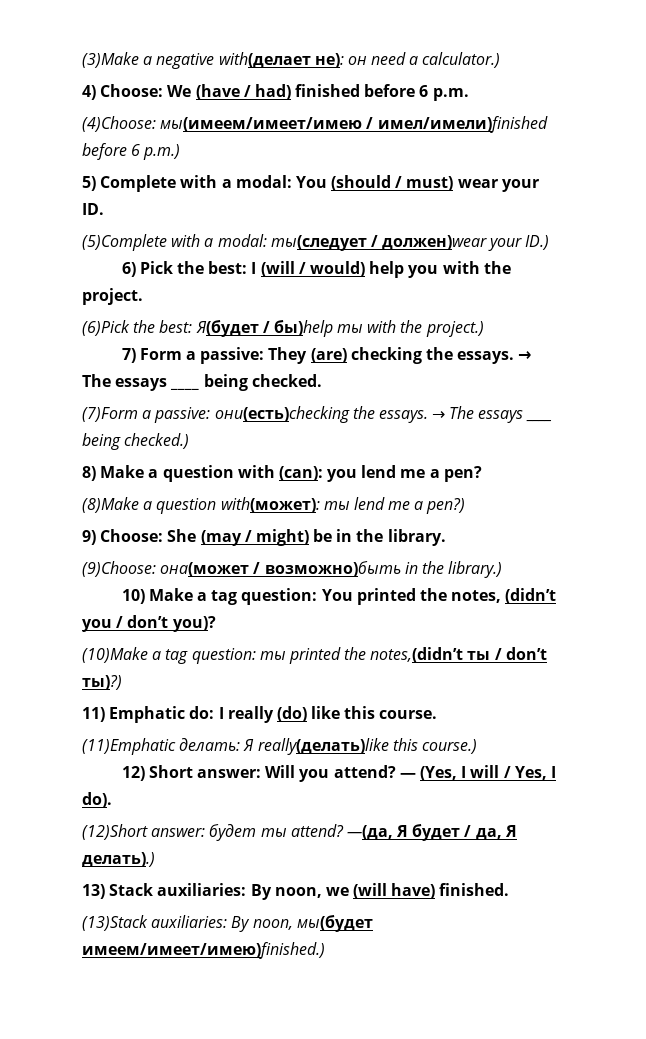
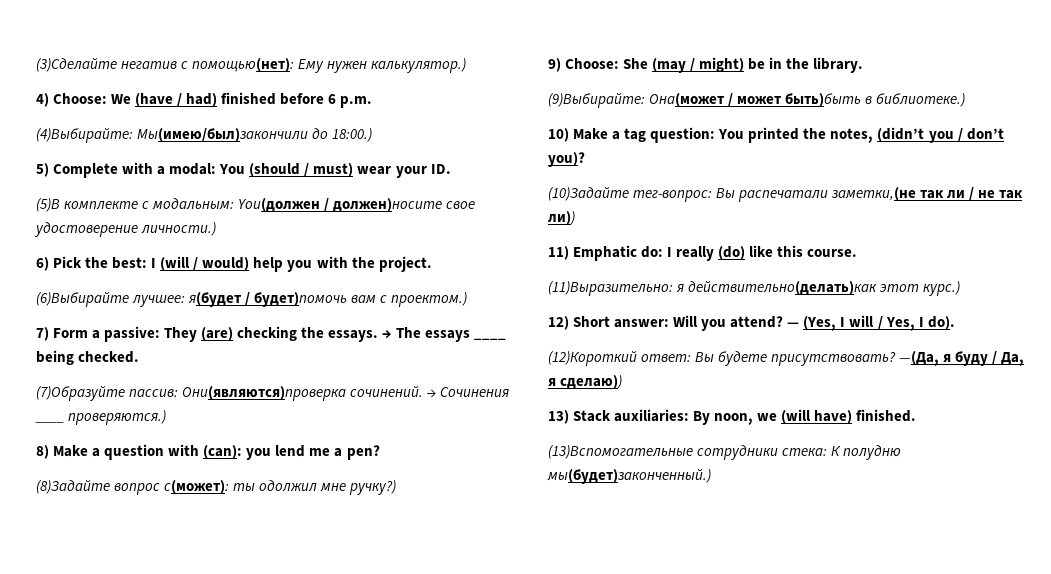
[82,52,501,69] (3)Make a negative with(делает не): он need a calculator.) -> [36,58,467,73] (3)Сделайте негатив с помощью(нет): Ему нужен калькулятор.)
[82,116,548,133] [82,143,181,160] (4)Choose: мы(имеем/имеет/имею / имел/имели)finished before 6 p.m.) -> [36,128,373,143] (4)Выбирайте: Мы(имею/был)закончили до 18:00.)
[82,234,550,251] (5)Complete with a modal: ты(следует / должен)wear your ID.) -> [36,198,476,212] [35,222,217,237] (5)В комплекте с модальным: You(должен / должен)носите свое удостоверение личности.)
[82,320,484,337] (6)Pick the best: Я(будет / бы)help ты with the project.) -> [36,292,468,307] (6)Выбирайте лучшее: я(будет / будет)помочь вам с проектом.)
[82,406,552,423] [82,433,190,450] (7)Form a passive: они(есть)checking the essays. → The essays ____ being checked.) -> [36,386,510,401] [35,410,167,425] (7)Образуйте пассив: Они(являются)проверка сочинений. → Сочинения ____ проверяются.)
[82,497,466,514] (8)Make a question with(может): ты lend me a pen?) -> [36,480,397,495] (8)Задайте вопрос с(может): ты одолжил мне ручку?)
[82,561,503,578] (9)Choose: она(может / возможно)быть in the library.) -> [548,93,966,108] (9)Выбирайте: Она(может / может быть)быть в библиотеке.)
[82,647,547,664] [82,675,122,690] (10)Make a tag question: ты printed the notes,(didn’t ты / don’t ты)?) -> [548,187,1024,202] [548,211,575,225] (10)Задайте тег-вопрос: Вы распечатали заметки,(не так ли / не так ли))
[82,738,477,755] (11)Emphatic делать: Я really(делать)like this course.) -> [548,281,961,296] (11)Выразительно: я действительно(делать)как этот курс.)
[82,824,517,841] [82,852,155,867] (12)Short answer: будет ты attend? —(да, Я будет / да, Я делать).) -> [548,351,1025,366] [548,375,623,389] (12)Короткий ответ: Вы будете присутствовать? —(Да, я буду / Да, я сделаю))
[82,915,373,932] [82,942,325,959] (13)Stack auxiliaries: By noon, мы(будет имеем/имеет/имею)finished.) -> [548,445,902,460] [547,469,711,484] (13)Вспомогательные сотрудники стека: К полудню мы(будет)законченный.)

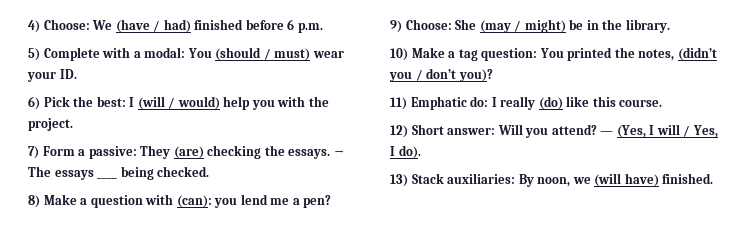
[36,58,467,73] (3)Сделайте негатив с помощью(нет): Ему нужен калькулятор.) // -> (28, 26) none
[36,128,373,143] // (4)Выбирайте: Мы(имею/был)закончили до 18:00.) -> (323, 28) none
[36,198,476,212] [35,222,217,237] // (5)В комплекте с модальным: You(должен / должен)носите свое удостоверение личности.) -> (77, 74) none
[36,292,468,307] // (6)Выбирайте лучшее: я(будет / будет)помочь вам с проектом.) -> (73, 124) none
[36,386,510,401] [35,410,167,425] // (7)Образуйте пассив: Они(являются)проверка сочинений. → Сочинения ____ проверяются.) -> (210, 171) none
[36,480,397,495] // (8)Задайте вопрос с(может): ты одолжил мне ручку?) -> (332, 201) none
[548,93,966,108] // (9)Выбирайте: Она(может / может быть)быть в библиотеке.) -> (670, 26) none
[548,187,1024,202] [548,211,575,225] // (10)Задайте тег-вопрос: Вы распечатали заметки,(не так ли / не так ли)) -> (493, 75) none
[548,281,961,296] // (11)Выразительно: я действительно(делать)как этот курс.) -> (663, 103) none
[548,351,1025,366] [548,375,623,389] // (12)Короткий ответ: Вы будете присутствовать? —(Да, я буду / Да, я сделаю)) -> (421, 152) none
[548,445,902,460] [547,469,711,484] // (13)Вспомогательные сотрудники стека: К полудню мы(будет)законченный.) -> (714, 178) none

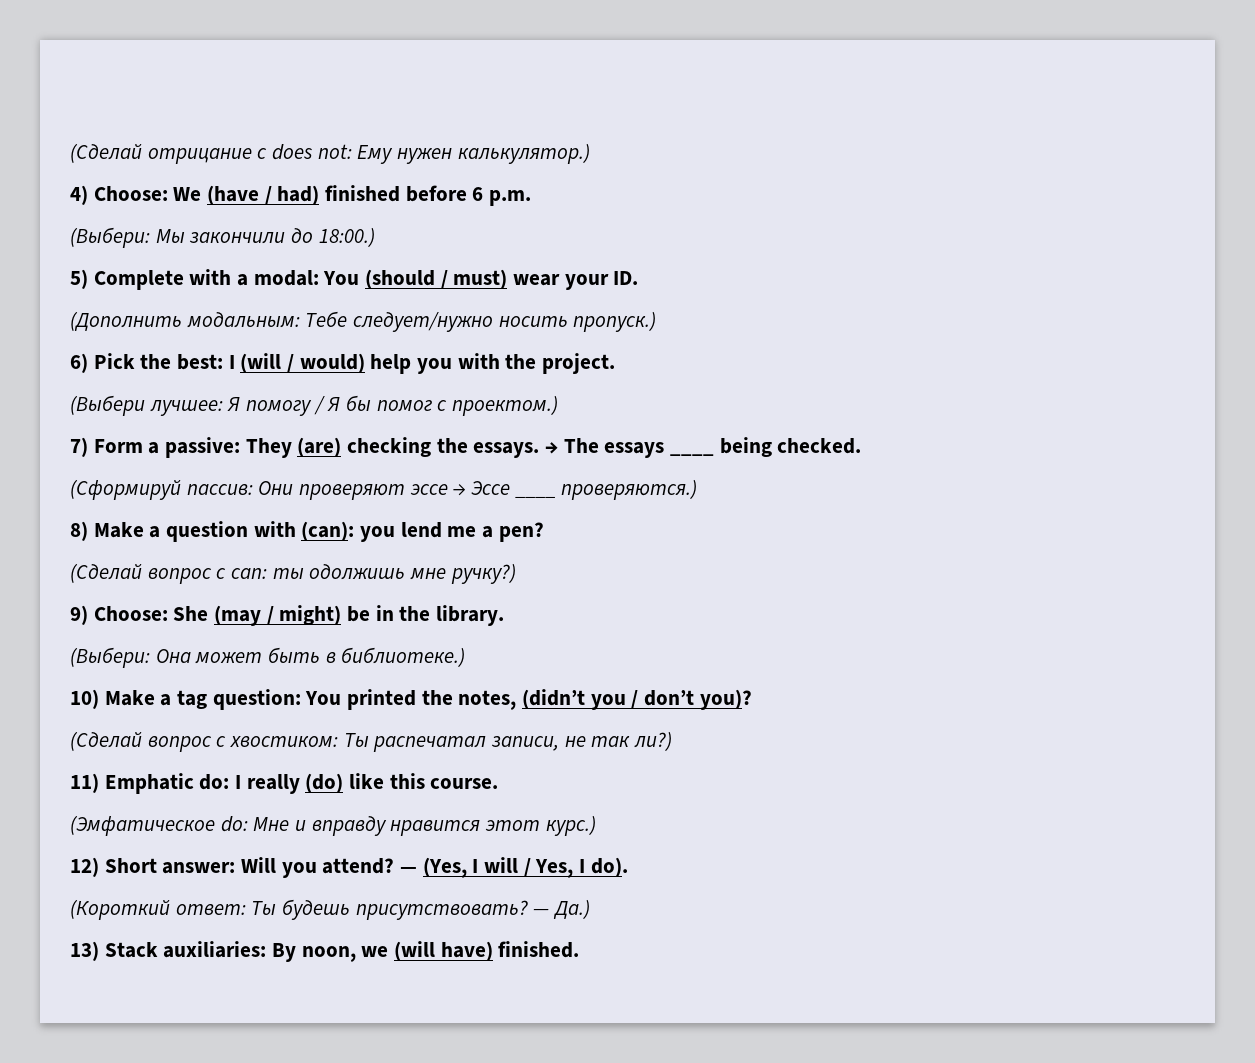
(28, 26) none -> [70,143,590,164] (Сделай отрицание с does not: Ему нужен калькулятор.) //
(323, 28) none -> [70,227,375,248] // (Выбери: Мы закончили до 18:00.)
(77, 74) none -> [70,311,657,332] // (Дополнить модальным: Тебе следует/нужно носить пропуск.)
(73, 124) none -> [70,395,559,416] // (Выбери лучшее: Я помогу / Я бы помог с проектом.)
(210, 171) none -> [70,479,511,500] [514,479,698,500] // (Сформируй пассив: Они проверяют эссе → Эссе ____ проверяются.)
(332, 201) none -> [70,563,516,584] // (Сделай вопрос с can: ты одолжишь мне ручку?)
(670, 26) none -> [70,647,466,668] // (Выбери: Она может быть в библиотеке.)
(493, 75) none -> [70,731,673,752] // (Сделай вопрос с хвостиком: Ты распечатал записи, не так ли?)
(663, 103) none -> [70,815,596,836] // (Эмфатическое do: Мне и вправду нравится этот курс.)
(421, 152) none -> [70,899,591,920] // (Короткий ответ: Ты будешь присутствовать? — Да.)

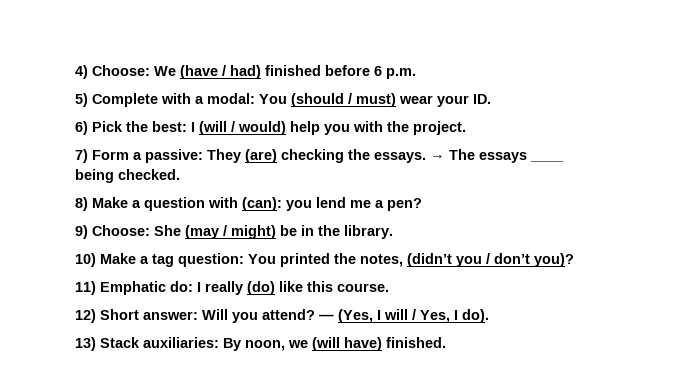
[70,143,590,164] (Сделай отрицание с does not: Ему нужен калькулятор.) // -> (75, 72) none
[70,227,375,248] // (Выбери: Мы закончили до 18:00.) -> (416, 73) none
[70,311,657,332] // (Дополнить модальным: Тебе следует/нужно носить пропуск.) -> (491, 99) none
[70,395,559,416] // (Выбери лучшее: Я помогу / Я бы помог с проектом.) -> (466, 128) none
[70,479,511,500] [514,479,698,500] // (Сформируй пассив: Они проверяют эссе → Эссе ____ проверяются.) -> (180, 174) none
[70,563,516,584] // (Сделай вопрос с can: ты одолжишь мне ручку?) -> (422, 204) none
[70,647,466,668] // (Выбери: Она может быть в библиотеке.) -> (393, 232) none
[70,731,673,752] // (Сделай вопрос с хвостиком: Ты распечатал записи, не так ли?) -> (574, 260) none
[70,815,596,836] // (Эмфатическое do: Мне и вправду нравится этот курс.) -> (389, 287) none
[70,899,591,920] // (Короткий ответ: Ты будешь присутствовать? — Да.) -> (489, 316) none

